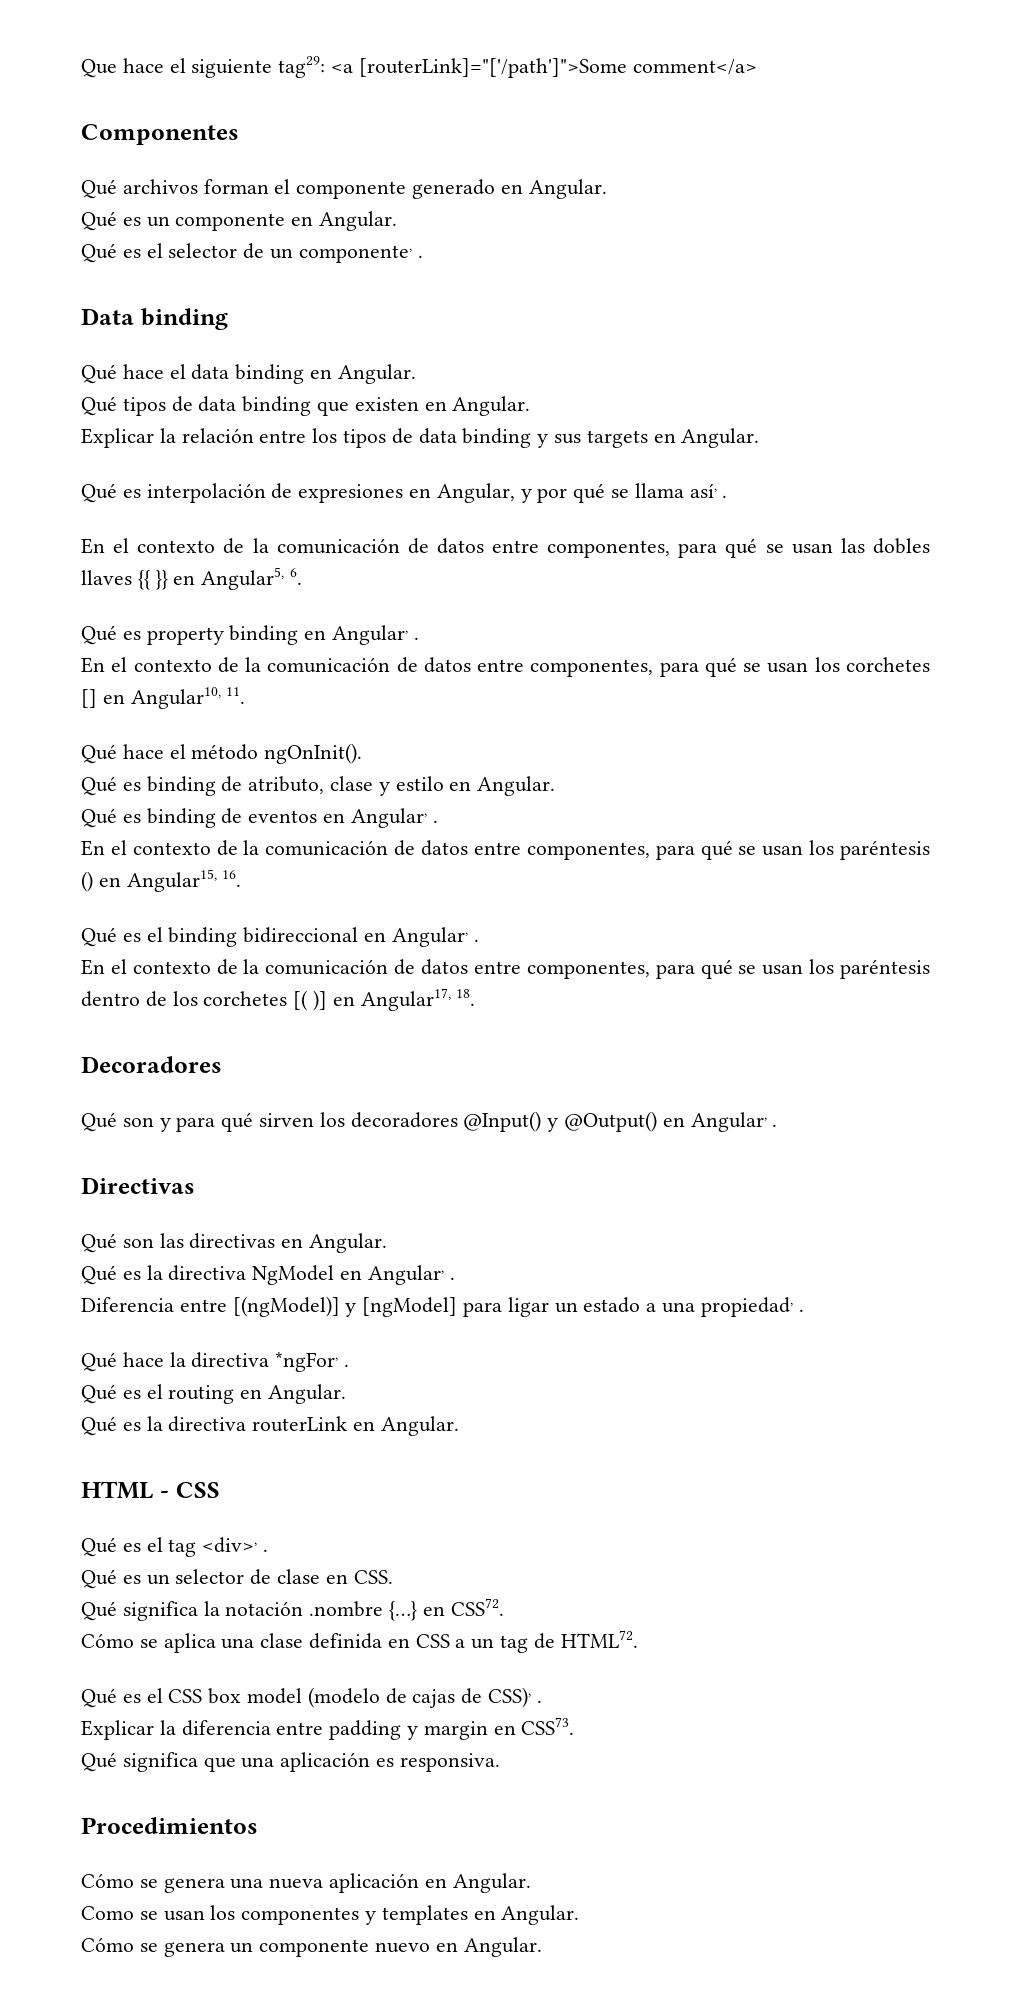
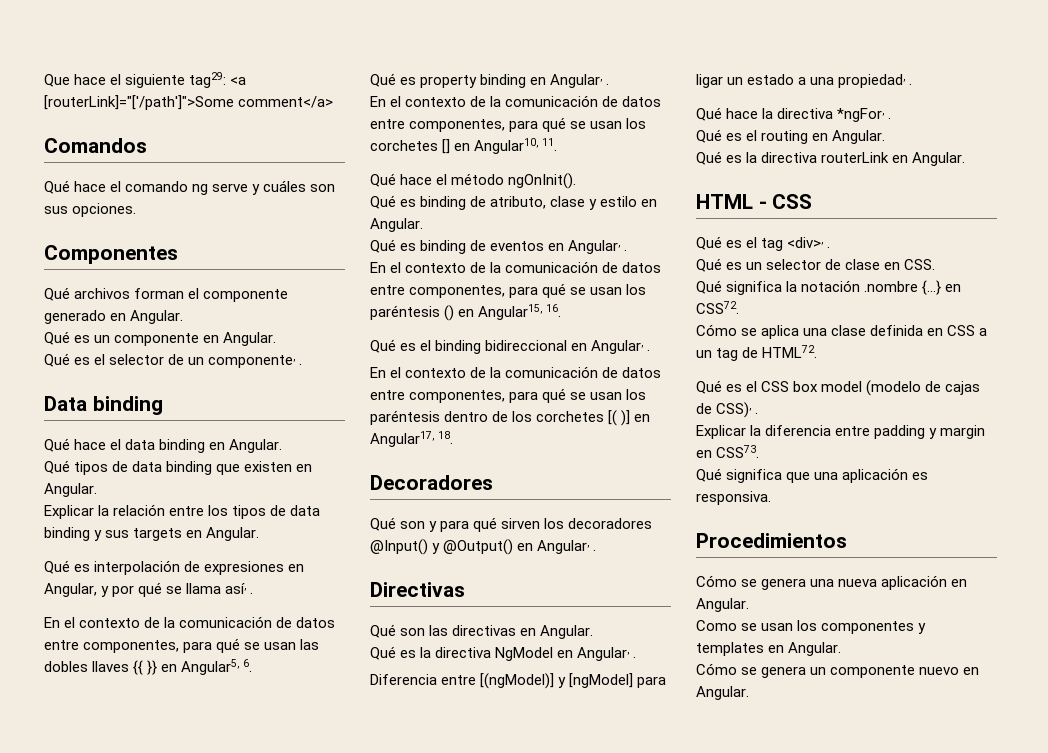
(757, 67) none -> [44,138,147,153] [44,180,336,195] [44,203,137,217] // Comandos // Qué hace el comando ng serve y cuáles son sus opciones.

